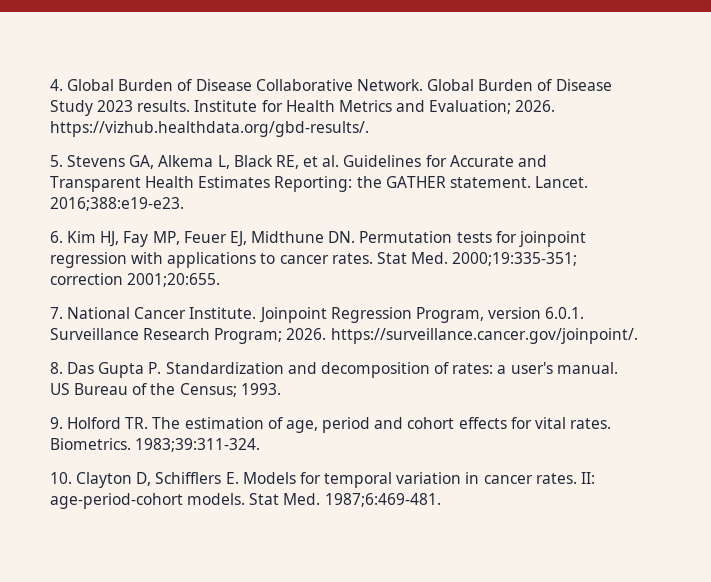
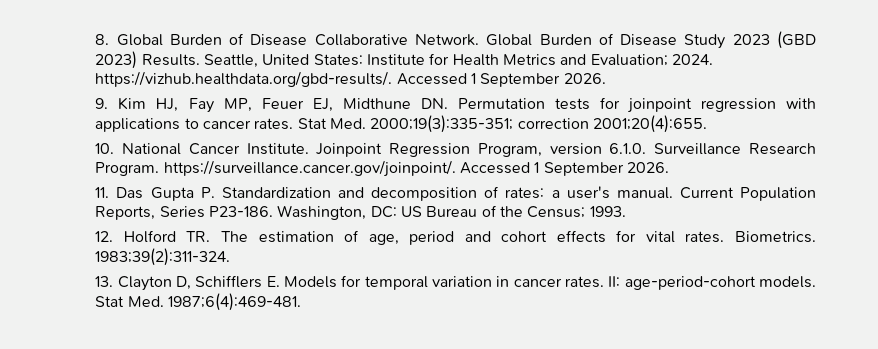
[49,79,63,91] 4. -> [95,34,110,45] 8.
[137,100,191,112] results. -> [777,31,817,49] [95,51,363,69] (GBD 2023) Results. Seattle, United States:
[515,100,556,112] [49,121,369,137] [49,155,548,169] [49,176,589,192] [49,197,184,211] [49,231,63,243] 2026. https://vizhub.healthdata.org/gbd-results/. // 5. Stevens GA, Alkema L, Black RE, et al. Guidelines for Accurate and Transparent Health Estimates Reporting: the GATHER statement. Lancet. 2016;388:e19-e23. // 6. -> [671,54,713,65] [95,71,606,87] [95,98,109,109] 2024. https://vizhub.healthdata.org/gbd-results/. Accessed 1 September 2026. // 9.
[452,252,578,266] [49,273,220,287] [49,307,63,319] 2000;19:335-351; correction 2001;20:655. // 7. -> [370,115,707,133] [95,143,115,154] 2000;19(3):335-351; correction 2001;20(4):655. // 10.
[545,307,585,319] 6.0.1. -> [609,143,647,154] 6.1.0.
[214,328,638,344] [49,362,63,374] Program; 2026. https://surveillance.cancer.gov/joinpoint/. // 8. -> [95,160,669,177] [95,187,110,198] Program. https://surveillance.cancer.gov/joinpoint/. Accessed 1 September 2026. // 11.
(618, 368) none -> [679,187,817,201] [95,205,397,220] Current Population Reports, Series P23-186. Washington, DC:
[49,417,63,429] 9. -> [95,231,114,242] 12.
[134,438,260,452] [49,472,72,484] 1983;39:311-324. // 10. -> [95,248,231,266] [95,276,114,287] 1983;39(2):311-324. // 13.
[324,493,441,507] 1987;6:469-481. -> [168,293,302,311] 1987;6(4):469-481.

